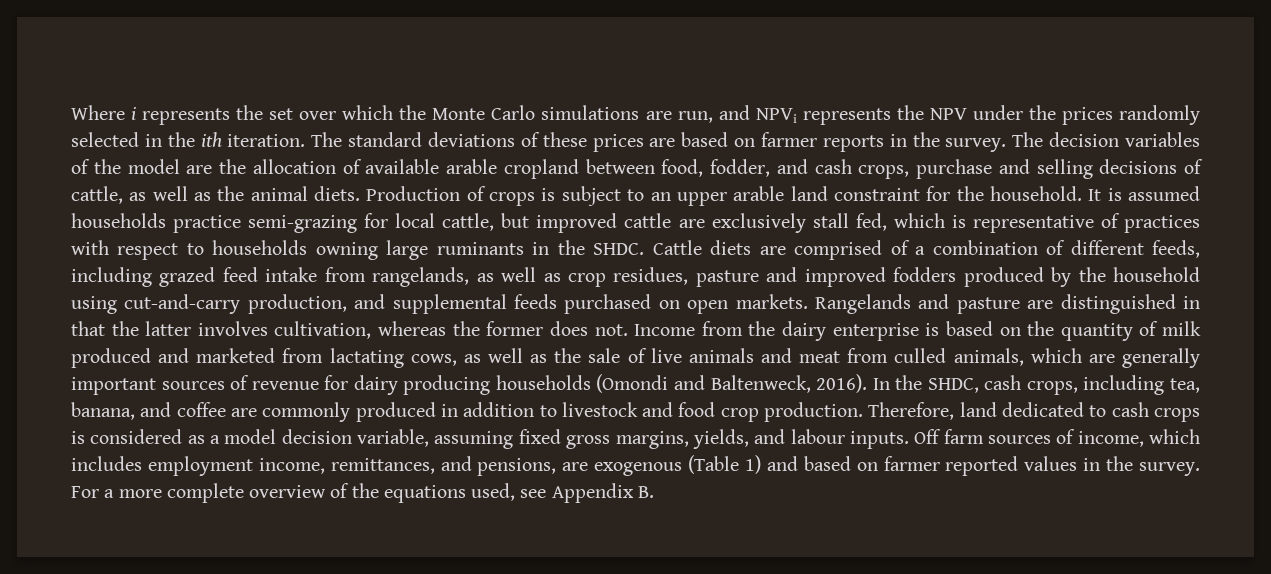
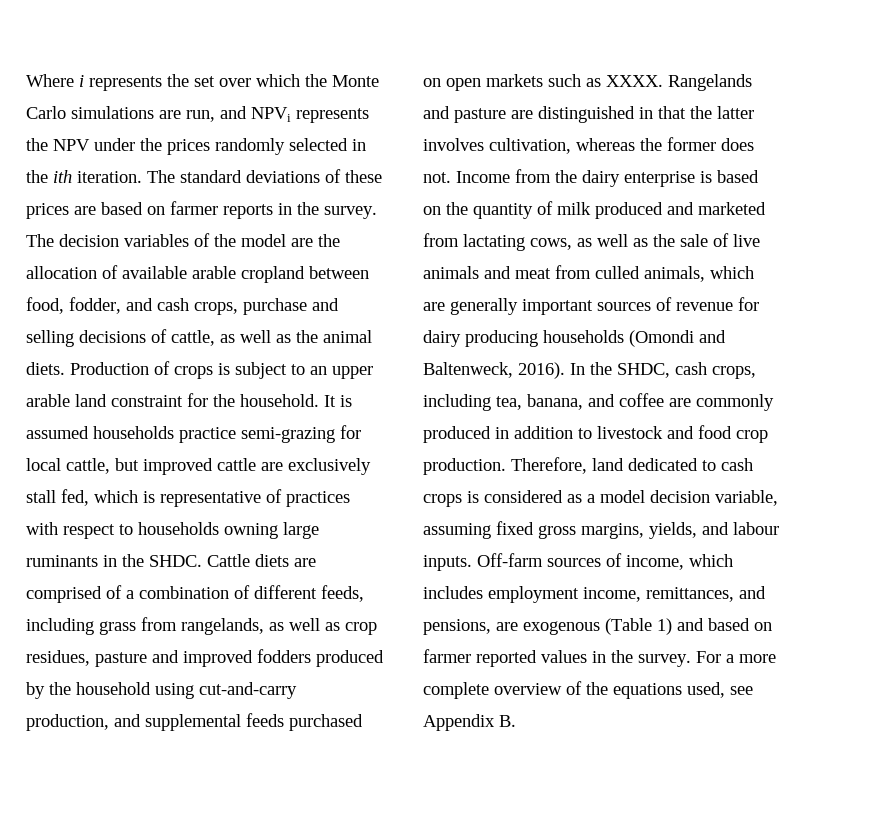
[159,267,318,287] grazed feed intake -> [99,621,136,635] grass
[735,294,808,309] markets. -> [486,74,663,87] markets such as XXXX.
[914,429,984,444] Off farm -> [477,553,543,567] Off-farm

